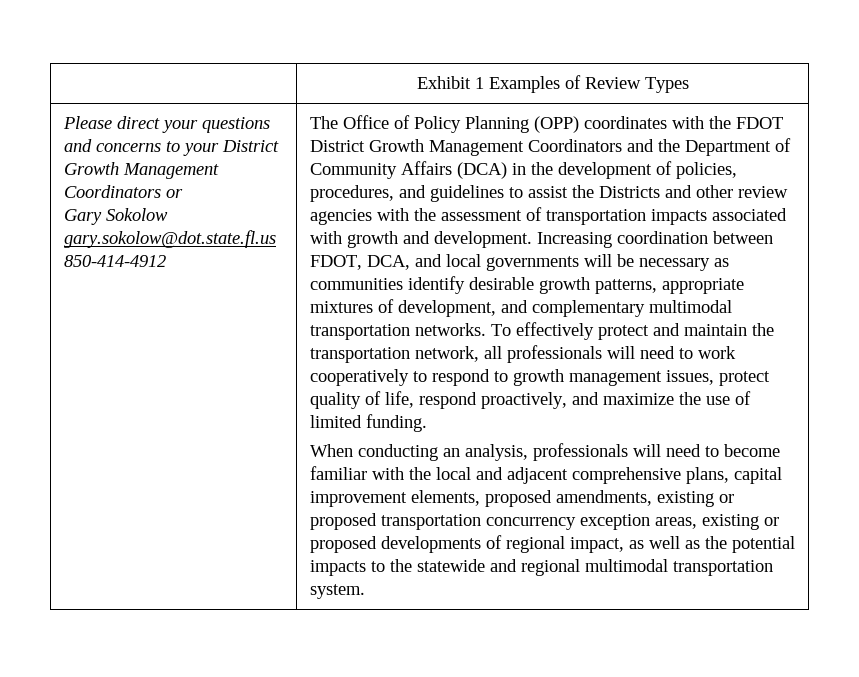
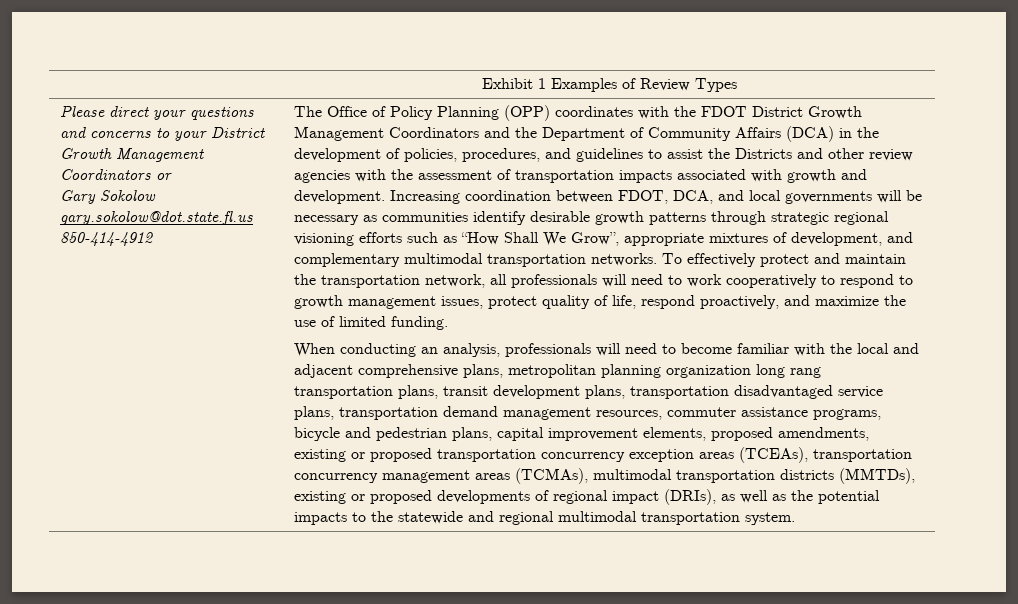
[594,279,657,294] patterns, -> [648,211,889,225] [293,232,619,246] patterns through strategic regional visioning efforts such as “How Shall We Grow”,
(729, 475) none -> [507,364,821,378] [293,385,883,399] [293,406,881,420] [293,427,492,441] metropolitan planning organization long rang transportation plans, transit development plans, transportation disadvantaged service plans, transportation demand management resources, commuter assistance programs, bicycle and pedestrian plans,
[654,517,697,529] areas, -> [698,447,912,463] [293,468,915,484] areas (TCEAs), transportation concurrency management areas (TCMAs), multimodal transportation districts (MMTDs),
[569,537,624,553] impact, -> [611,489,716,505] impact (DRIs),

